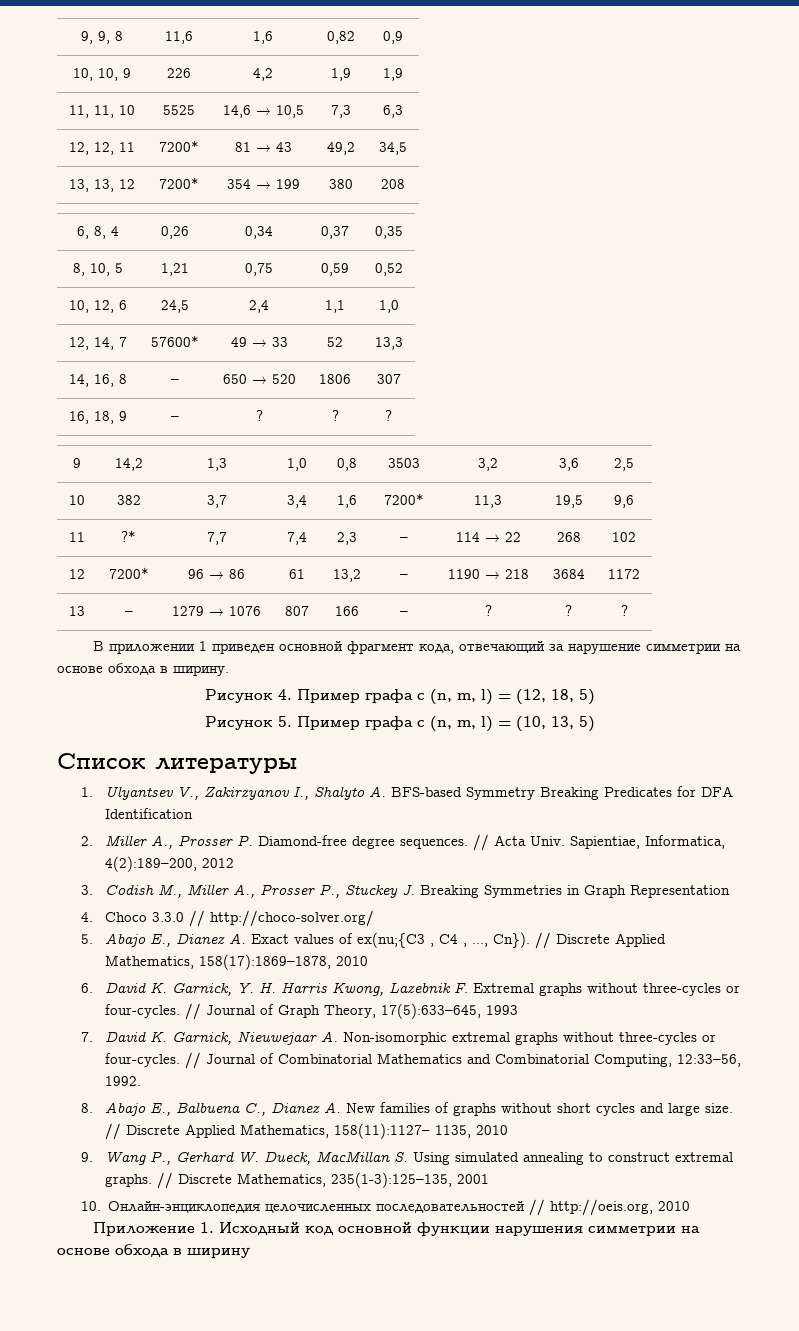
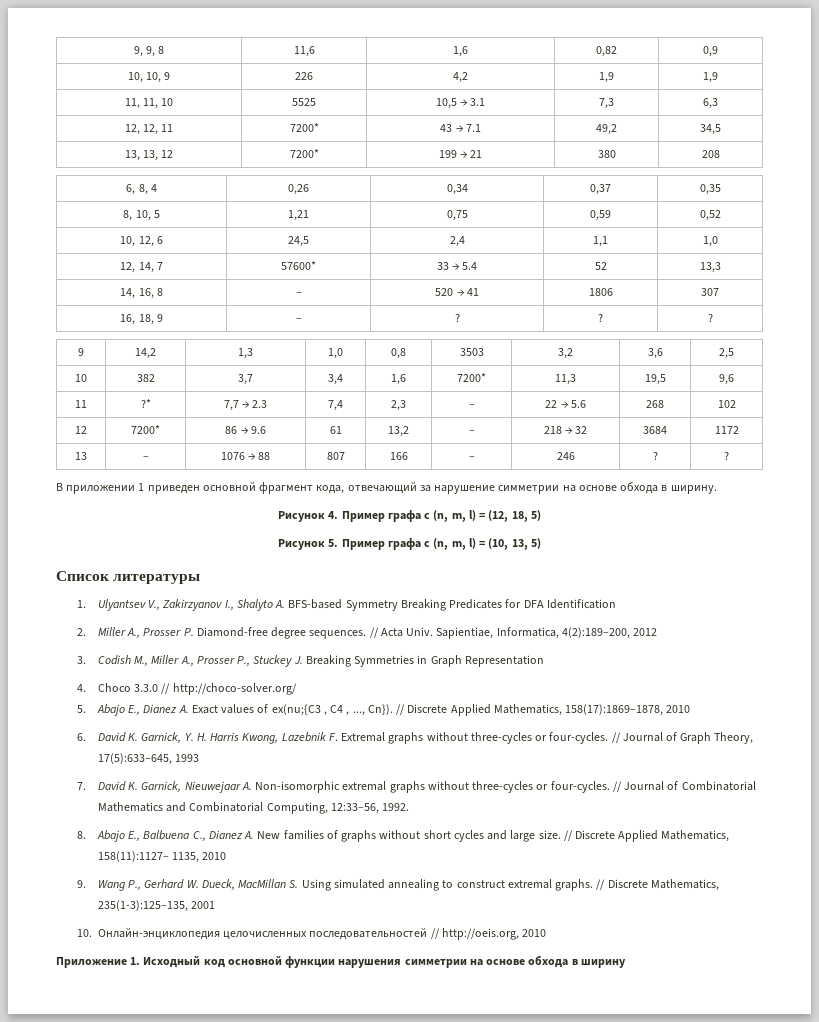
[222,105,304,118] 14,6 → 10,5 -> [435,98,486,109] 10,5 → 3.1
[234,142,292,152] 81 → 43 -> [440,124,481,132] 43 → 7.1
[226,179,300,189] 354 → 199 -> [438,150,483,158] 199 → 21
[230,337,288,347] 49 → 33 -> [436,262,478,270] 33 → 5.4
[222,374,296,384] 650 → 520 -> [435,288,479,296] 520 → 41
(227, 538) none -> [242,400,268,408] → 2.3
[455,532,521,542] 114 → 22 -> [545,400,586,408] 22 → 5.6
[188,569,245,579] 96 → 86 -> [225,426,266,434] 86 → 9.6
[447,569,529,579] 1190 → 218 -> [543,426,588,434] 218 → 32
[172,606,261,616] 1279 → 1076 -> [220,452,271,460] 1076 → 88
[484,605,492,616] ? -> [556,452,575,460] 246

